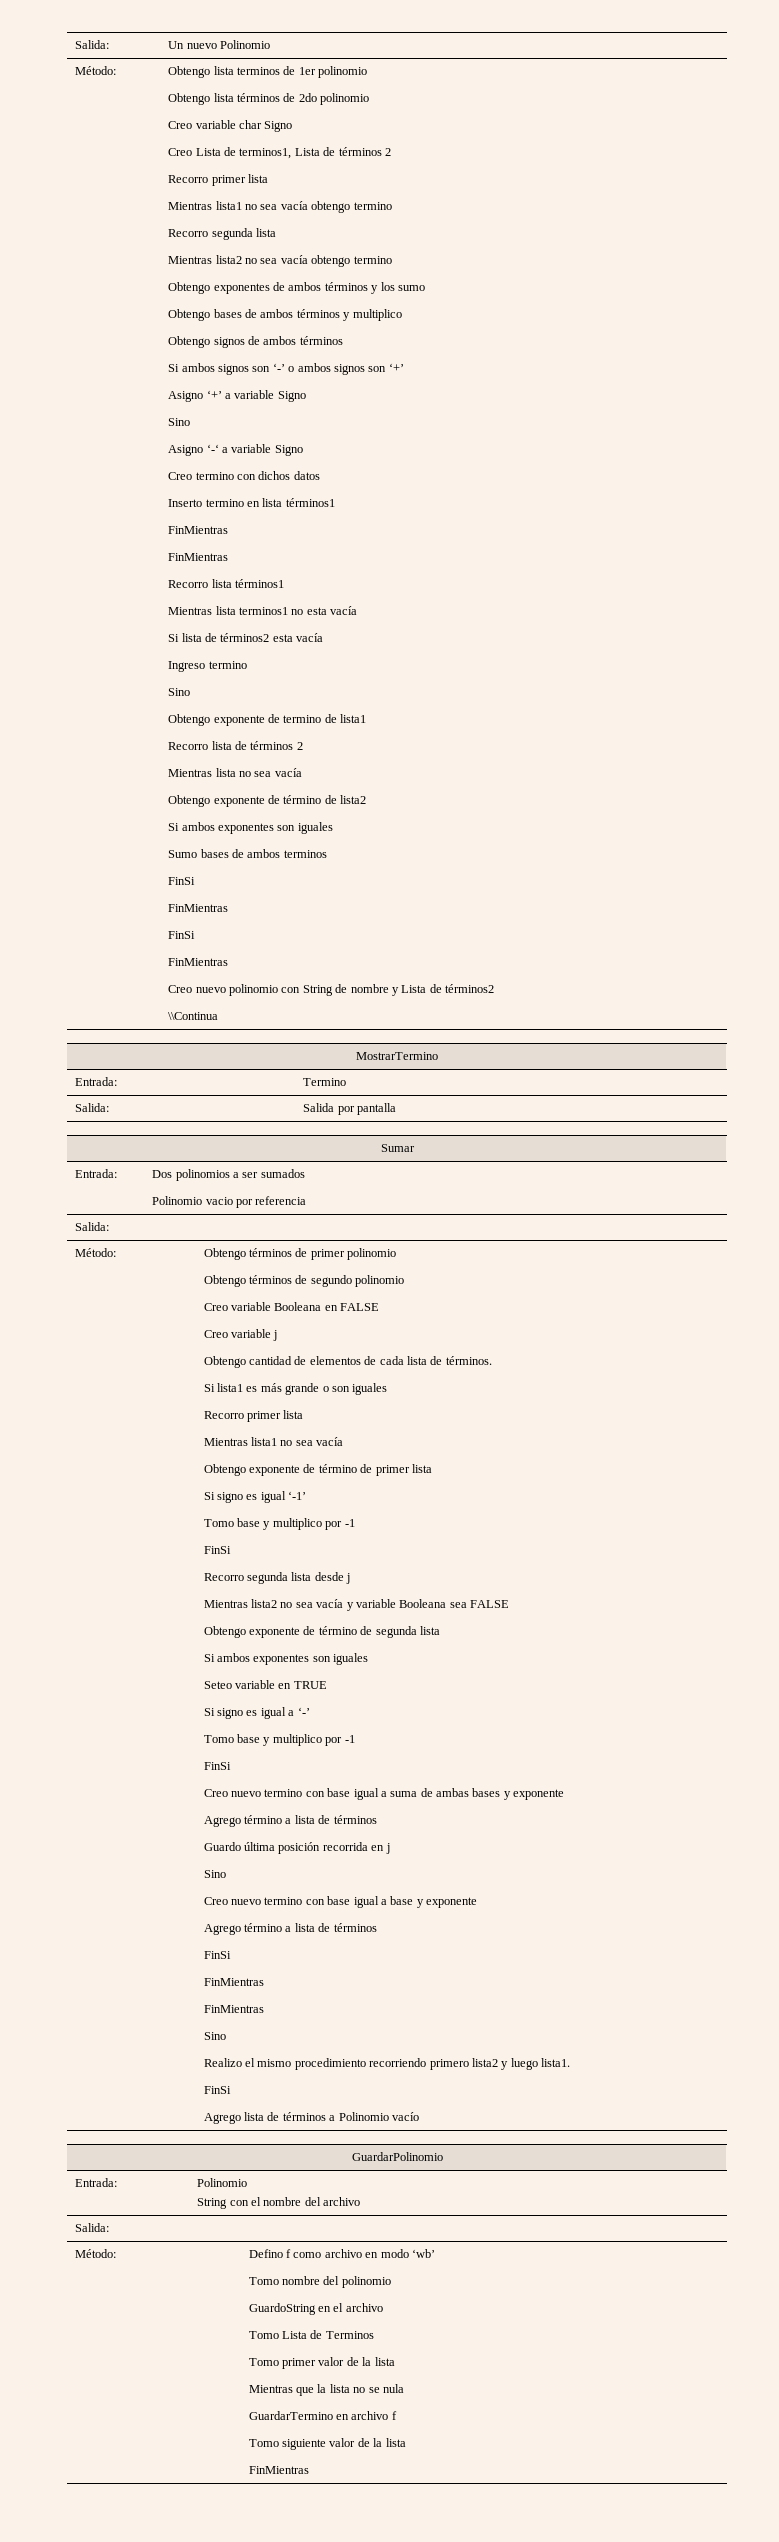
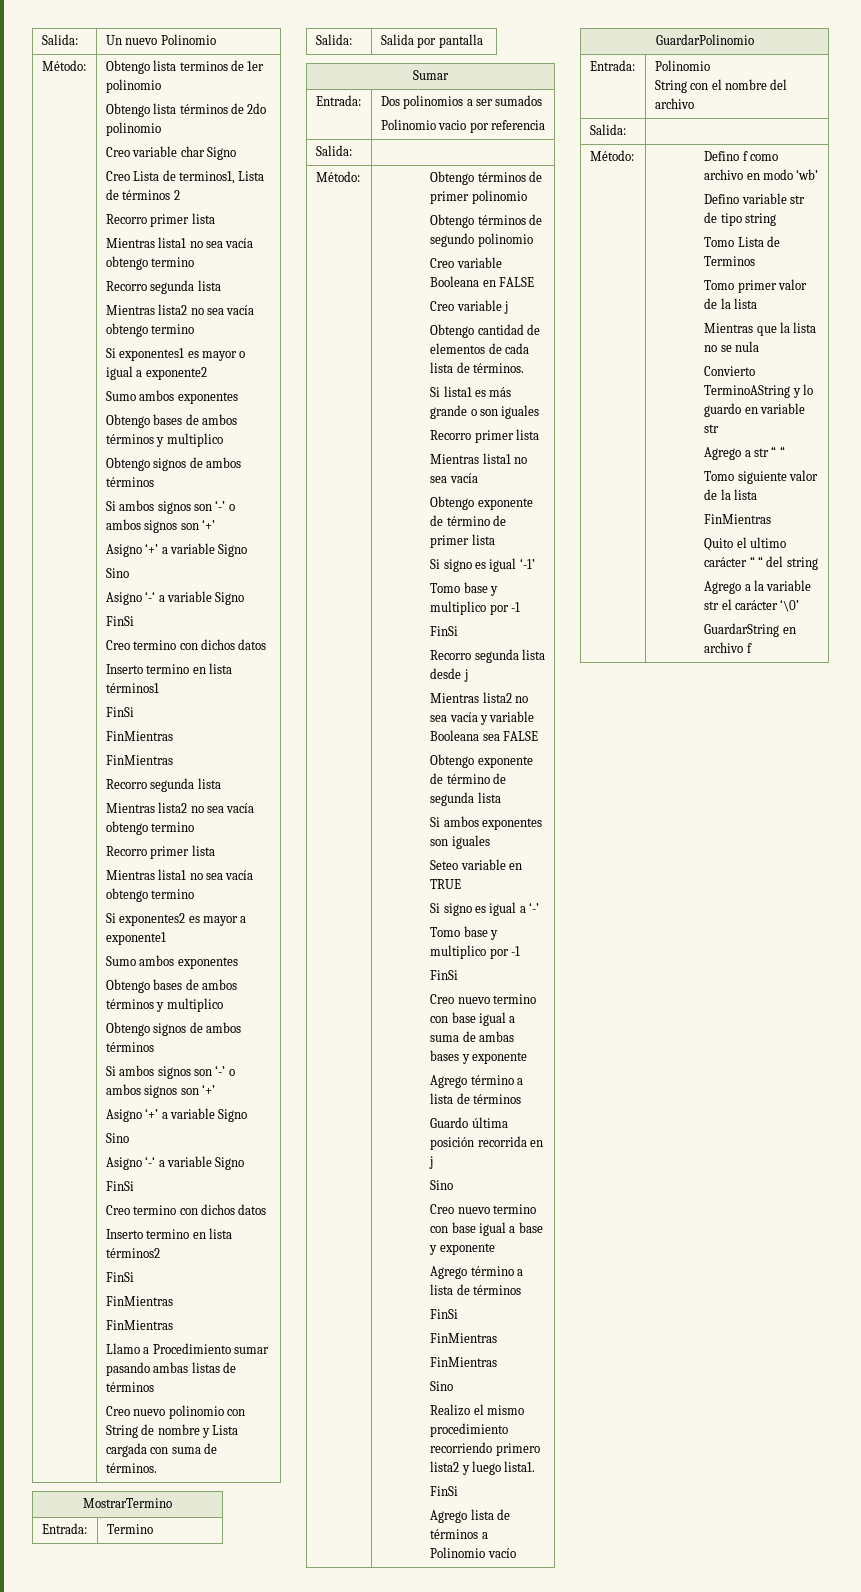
[168,282,425,294] Obtengo exponentes de ambos términos y los sumo -> [105,348,246,361] [105,366,207,380] [105,390,238,404] Si exponentes1 es mayor o igual a exponente2 // Sumo ambos exponentes
(303, 450) none -> [105,616,134,626] // FinSi
(335, 502) none -> [105,707,134,717] // FinSi
[211,579,285,588] [168,606,358,615] [168,633,324,642] [168,661,247,672] [168,688,191,696] [168,714,367,726] [168,741,303,750] [168,768,302,777] [168,795,367,807] [168,822,333,834] [168,849,327,858] [168,877,196,885] [168,904,229,912] [168,931,196,939] [168,958,229,966] lista términos1 // Mientras lista terminos1 no esta vacía // Si lista de términos2 esta vacía // Ingreso termino // Sino // Obtengo exponente de termino de lista1 // Recorro lista de términos 2 // Mientras lista no sea vacía // Obtengo exponente de término de lista2 // Si ambos exponentes son iguales // Sumo bases de ambos terminos // FinSi // FinMientras // FinSi // FinMientras -> [150,778,221,792] [105,802,255,813] [105,821,195,835] [105,845,215,859] [105,869,254,880] [105,888,195,902] [105,913,247,926] [105,932,166,945] [105,955,238,969] [105,979,237,993] [105,998,223,1012] [105,1022,241,1036] [105,1042,154,1052] [105,1065,235,1079] [105,1084,215,1098] [105,1108,248,1122] [105,1133,129,1143] [105,1156,245,1170] [105,1181,134,1191] [105,1204,267,1215] [105,1228,232,1239] [105,1248,160,1258] [105,1272,134,1282] [105,1296,173,1306] [105,1320,173,1330] [105,1343,269,1354] [105,1362,236,1376] [105,1382,154,1392] segunda lista // Mientras lista2 no sea vacía obtengo termino // Recorro primer lista // Mientras lista1 no sea vacía obtengo termino // Si exponentes2 es mayor a exponente1 // Sumo ambos exponentes // Obtengo bases de ambos términos y multiplico // Obtengo signos de ambos términos // Si ambos signos son ‘-’ o ambos signos son ‘+’ // Asigno ‘+’ a variable Signo // Sino // Asigno ‘-‘ a variable Signo // FinSi // Creo termino con dichos datos // Inserto termino en lista términos2 // FinSi // FinMientras // FinMientras // Llamo a Procedimiento sumar pasando ambas listas de términos
[429,984,495,993] [168,1012,219,1020] de términos2 // \\Continua -> [105,1443,217,1457] [105,1463,157,1473] cargada con suma de términos.
[248,2276,391,2288] [248,2303,383,2315] Tomo nombre del polinomio // GuardoString en el archivo -> [704,193,805,204] [704,212,776,226] Defino variable str de tipo string
[248,2411,397,2420] GuardarTermino en archivo f -> [704,366,756,376] [704,384,813,398] [704,403,805,417] [704,424,720,433] [704,446,785,460] Convierto TerminoAString y lo guardo en variable str // Agrego a str “ “
(309, 2470) none -> [704,537,786,551] [704,556,818,570] [704,580,812,594] [704,599,800,612] [704,623,796,637] [704,642,752,653] // Quito el ultimo carácter “ “ del string // Agrego a la variable str el carácter ‘\0’ // GuardarString en archivo f

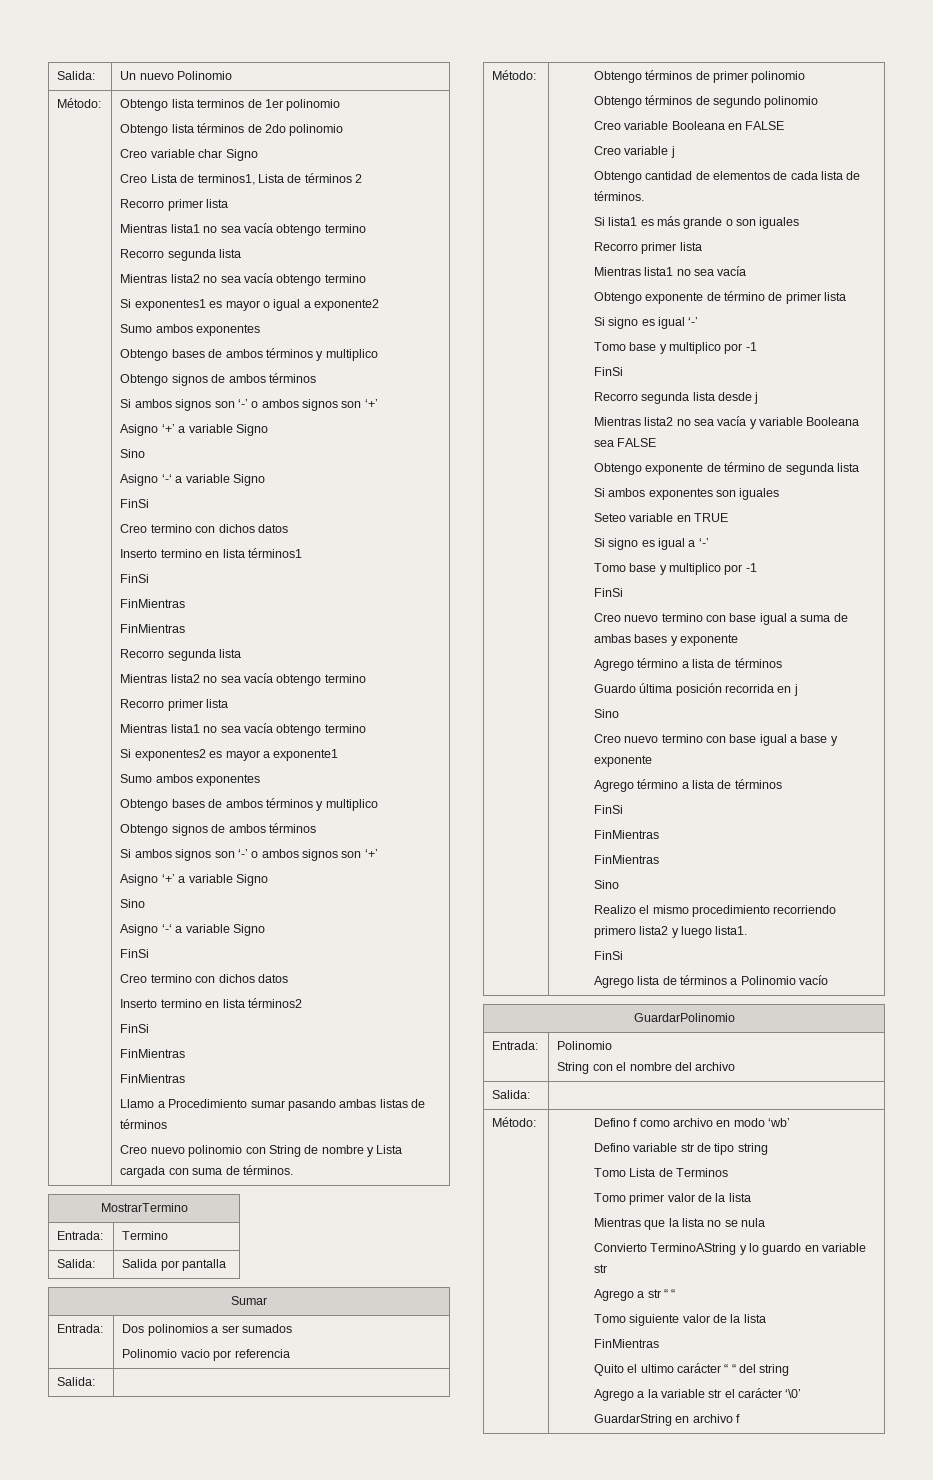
[519,558,535,569] ‘-1’ -> [688,317,699,326] ‘-’

